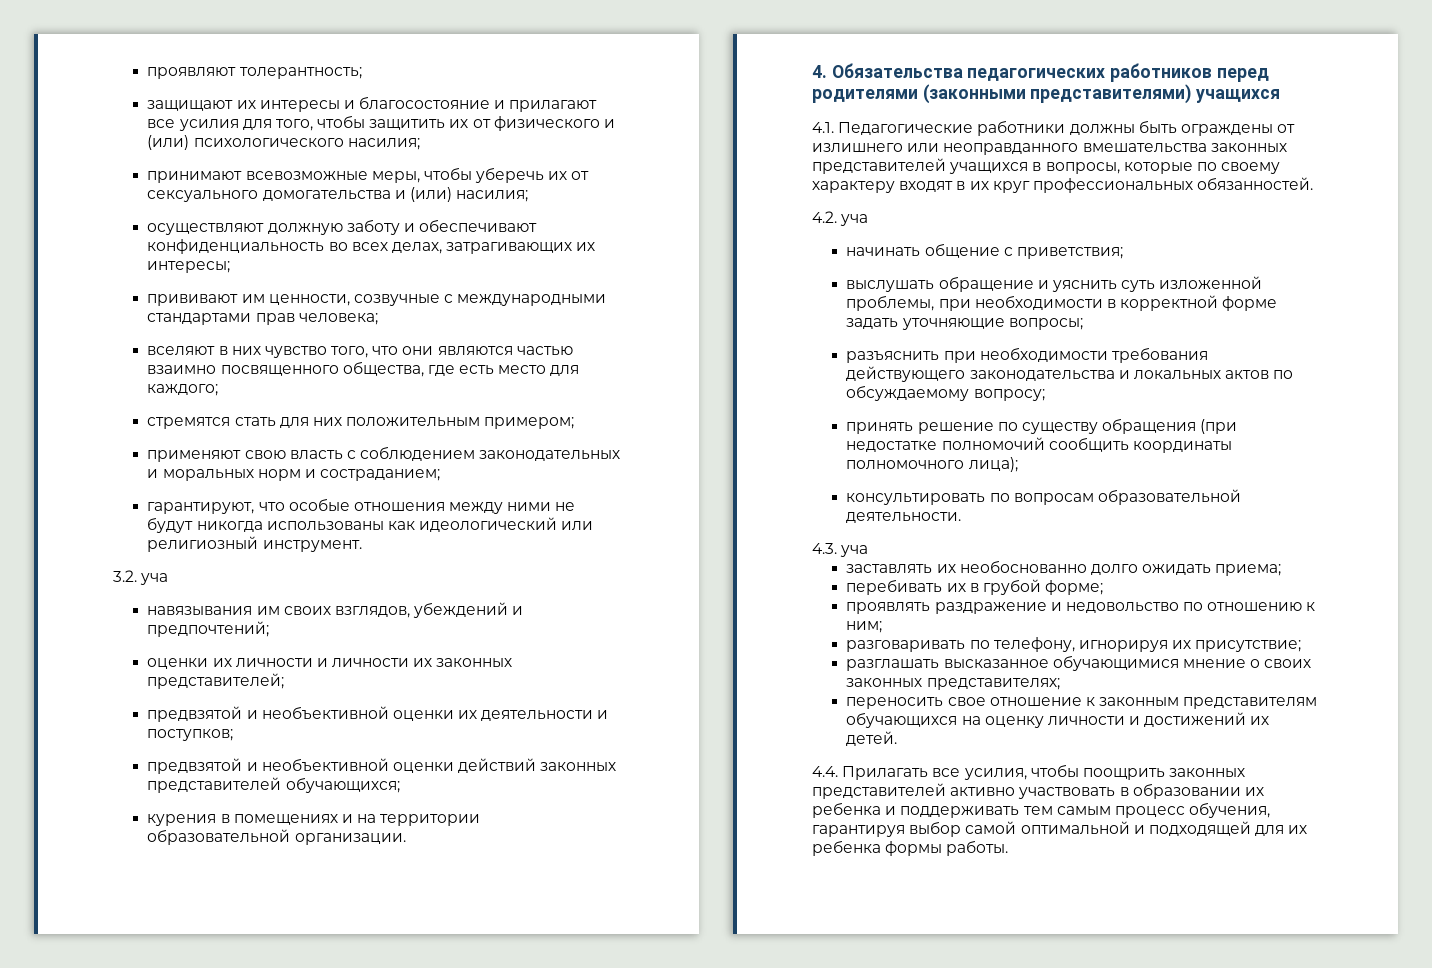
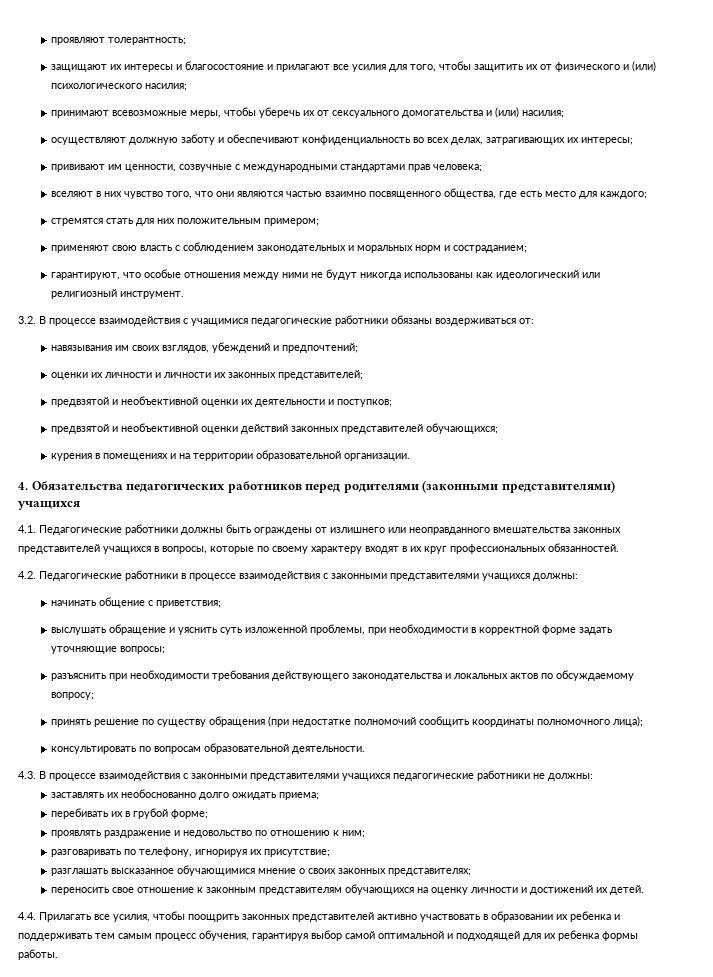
[140,573,169,585] уча -> [39,315,534,326] В процессе взаимодействия с учащимися педагогические работники обязаны воздерживаться от:
[840,214,869,226] уча -> [39,570,578,581] Педагогические работники в процессе взаимодействия с законными представителями учащихся должны:
[840,545,869,557] уча -> [39,770,593,781] В процессе взаимодействия с законными представителями учащихся педагогические работники не должны:

